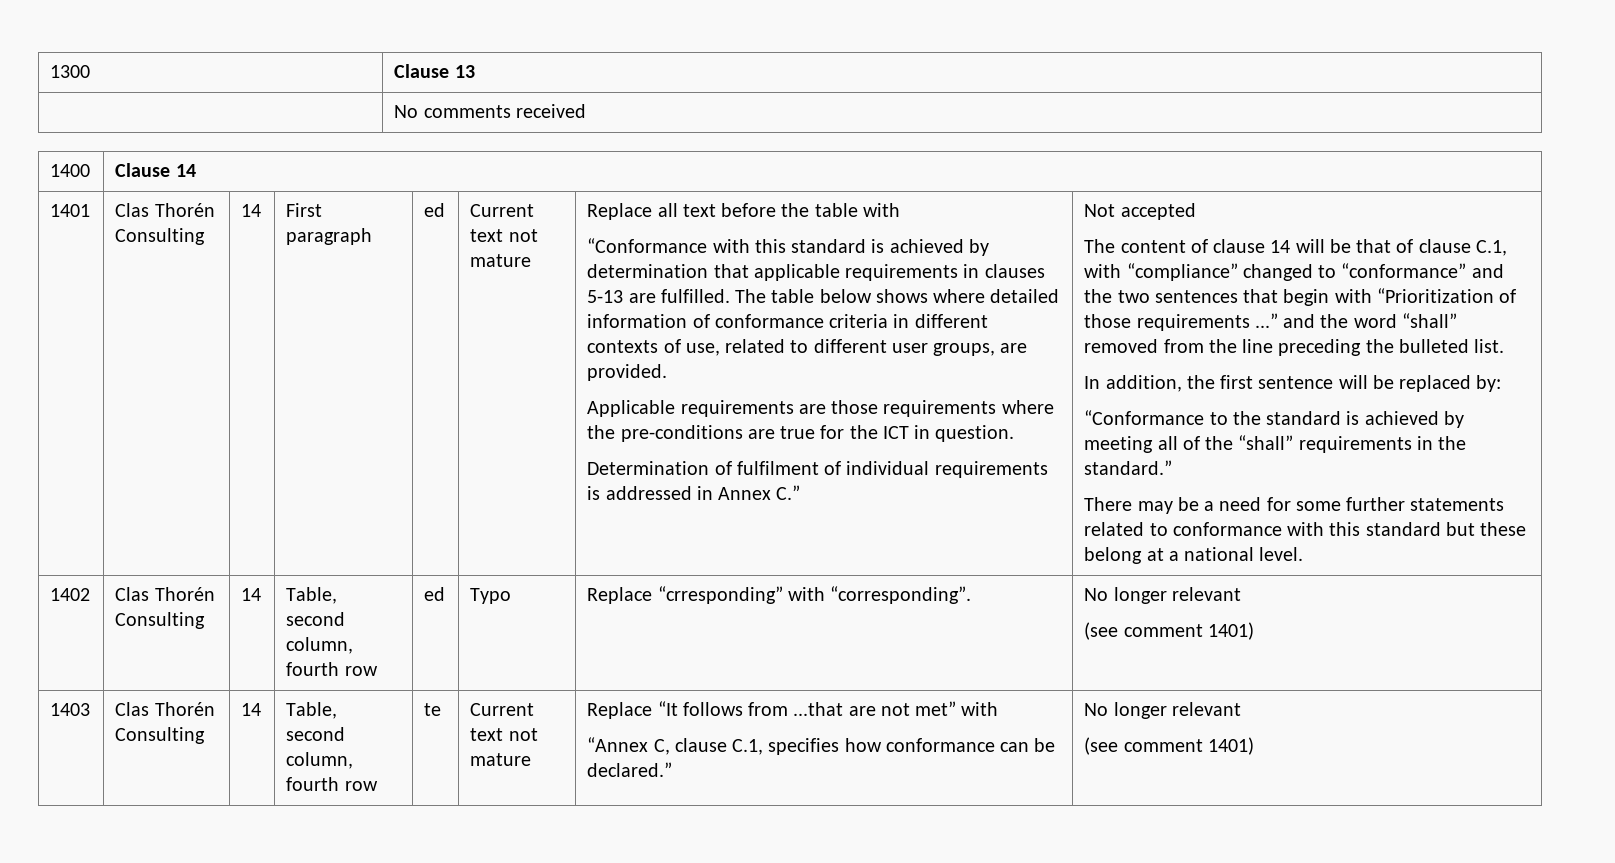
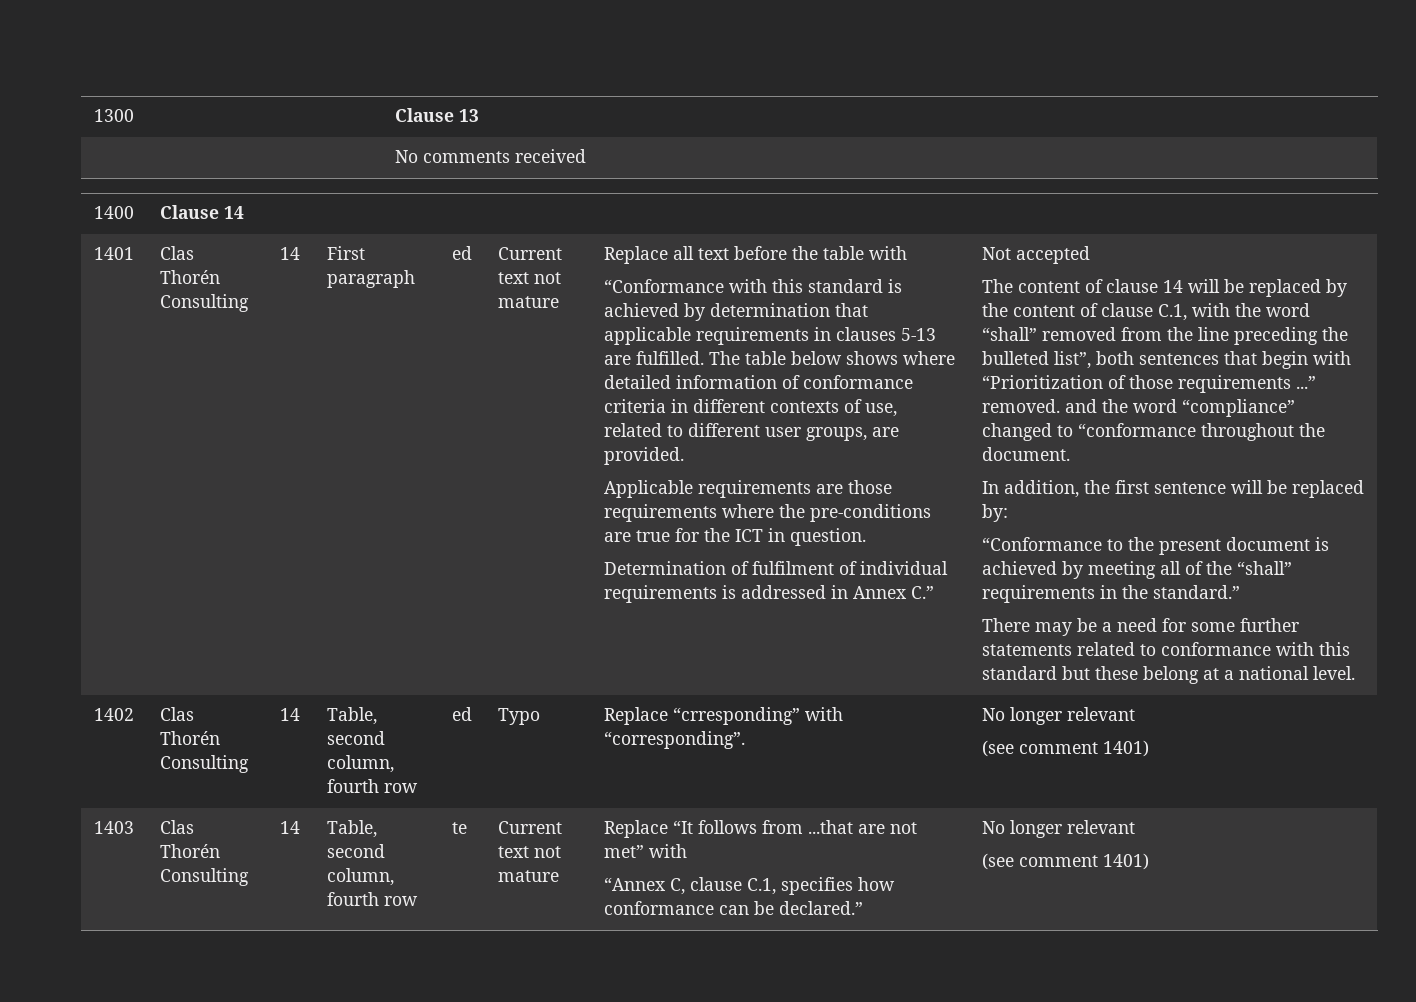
[1356,239,1507,256] [1084,263,1504,281] [1084,288,1517,306] [1084,313,1316,331] that of clause C.1, with “compliance” changed to “conformance” and the two sentences that begin with “Prioritization of those requirements ...” and -> [1248,279,1347,297] [981,303,1230,321] replaced by the content of clause C.1, with
[1474,339,1505,353] list. -> [1053,351,1351,369] [981,375,1316,393] [981,399,1295,417] [981,423,1325,441] [981,447,1070,461] list”, both sentences that begin with “Prioritization of those requirements ...” removed. and the word “compliance” changed to “conformance throughout the document.
[1266,411,1342,425] standard -> [1158,537,1310,555] present document

